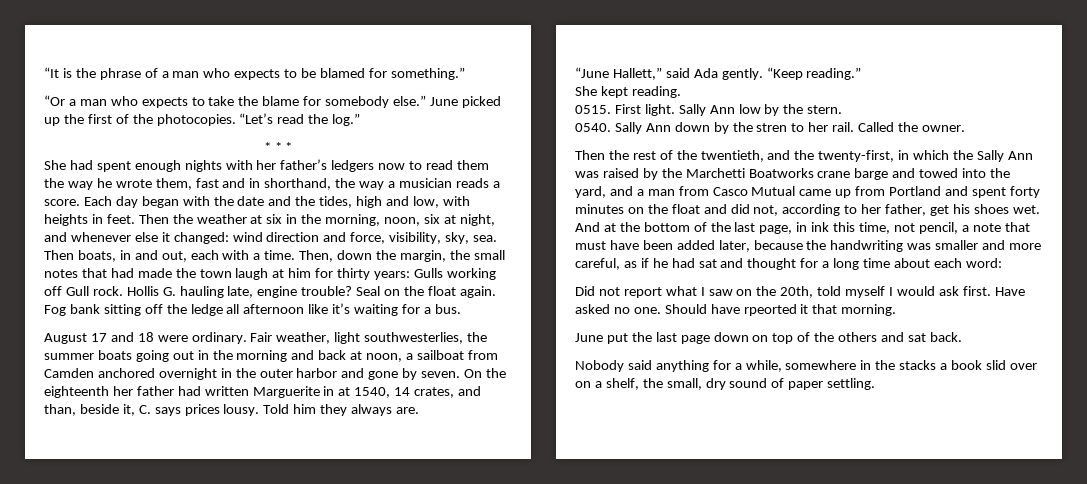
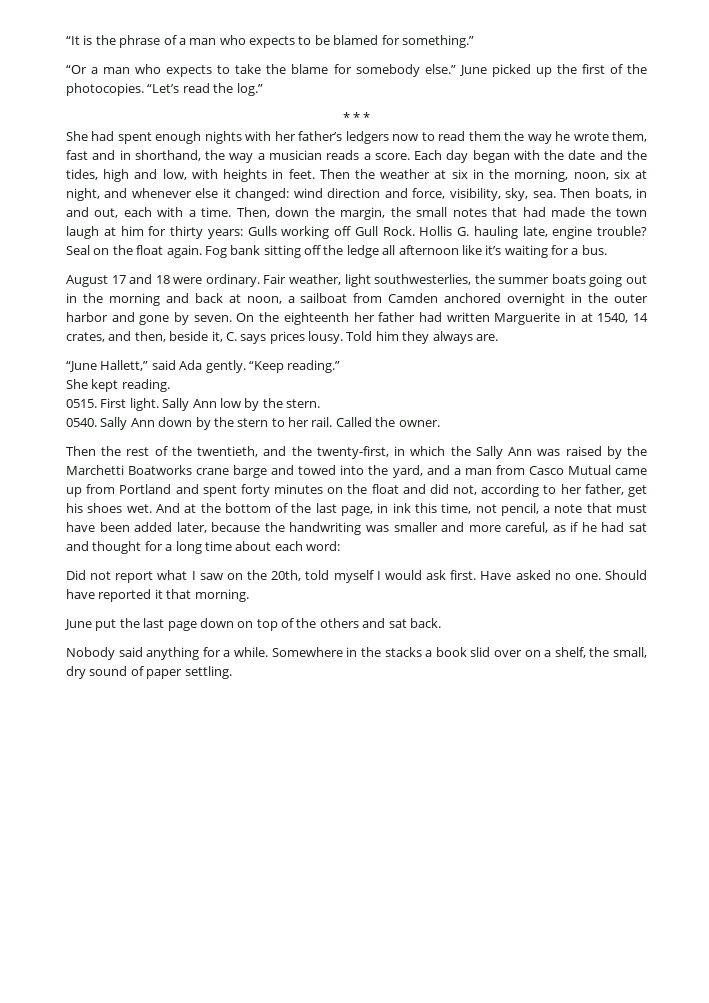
[92,286,123,296] rock. -> [382,226,415,236] Rock.
[44,404,76,416] than, -> [134,331,166,342] then,
[756,123,788,132] stren -> [237,418,269,427] stern
[743,304,797,316] rpeorted -> [98,589,152,602] reported
[745,360,857,372] while, somewhere -> [234,647,343,657] while. Somewhere

